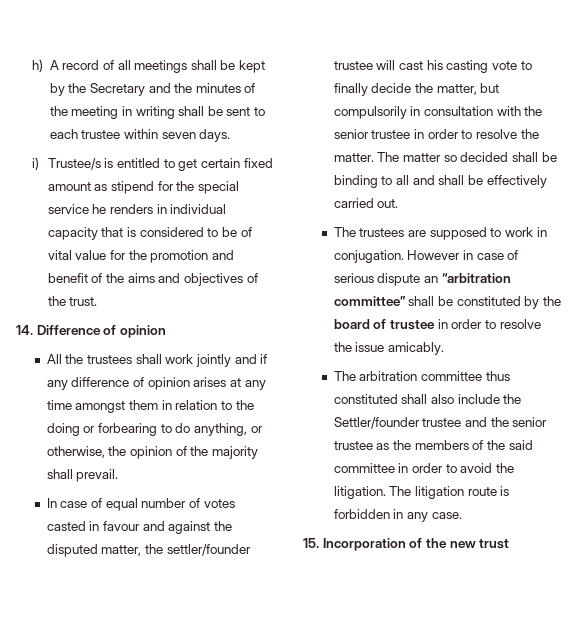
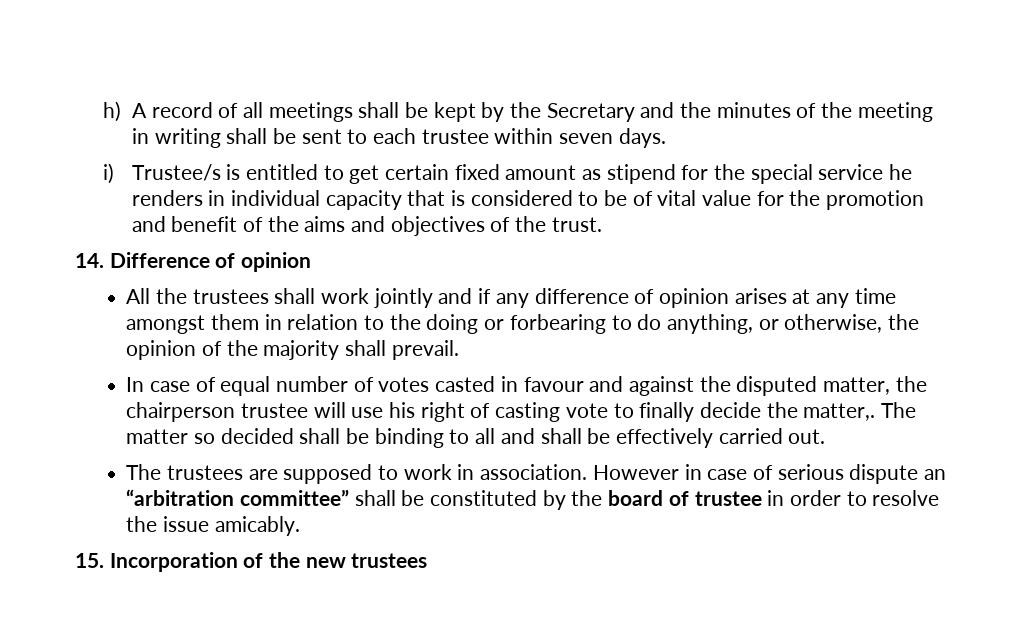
[166,544,251,556] settler/founder -> [126,402,236,422] chairperson
[398,60,443,70] cast his -> [351,402,491,422] use his right of
[436,83,500,95] [333,106,543,119] [333,129,539,139] [333,153,374,162] matter, but compulsorily in consultation with the senior trustee in order to resolve the matter. -> [803,403,876,421] matter,.
[333,250,404,263] conjugation. -> [480,464,588,480] association.
[333,371,510,381] [333,394,522,404] [333,417,548,429] [333,440,533,450] [333,463,514,473] [333,486,510,499] [333,509,462,522] // The arbitration committee thus constituted shall also include the Settler/founder trustee and the senior trustee as the members of the said committee in order to avoid the litigation. The litigation route is forbidden in any case. -> (300, 526) none
[479,539,510,549] trust -> [351,553,428,568] trustees

